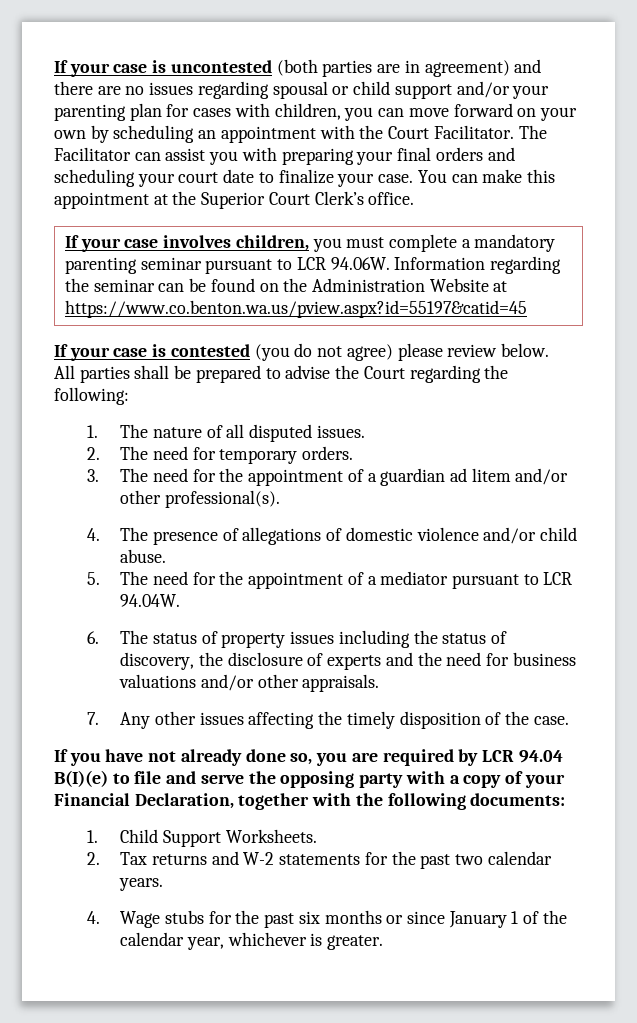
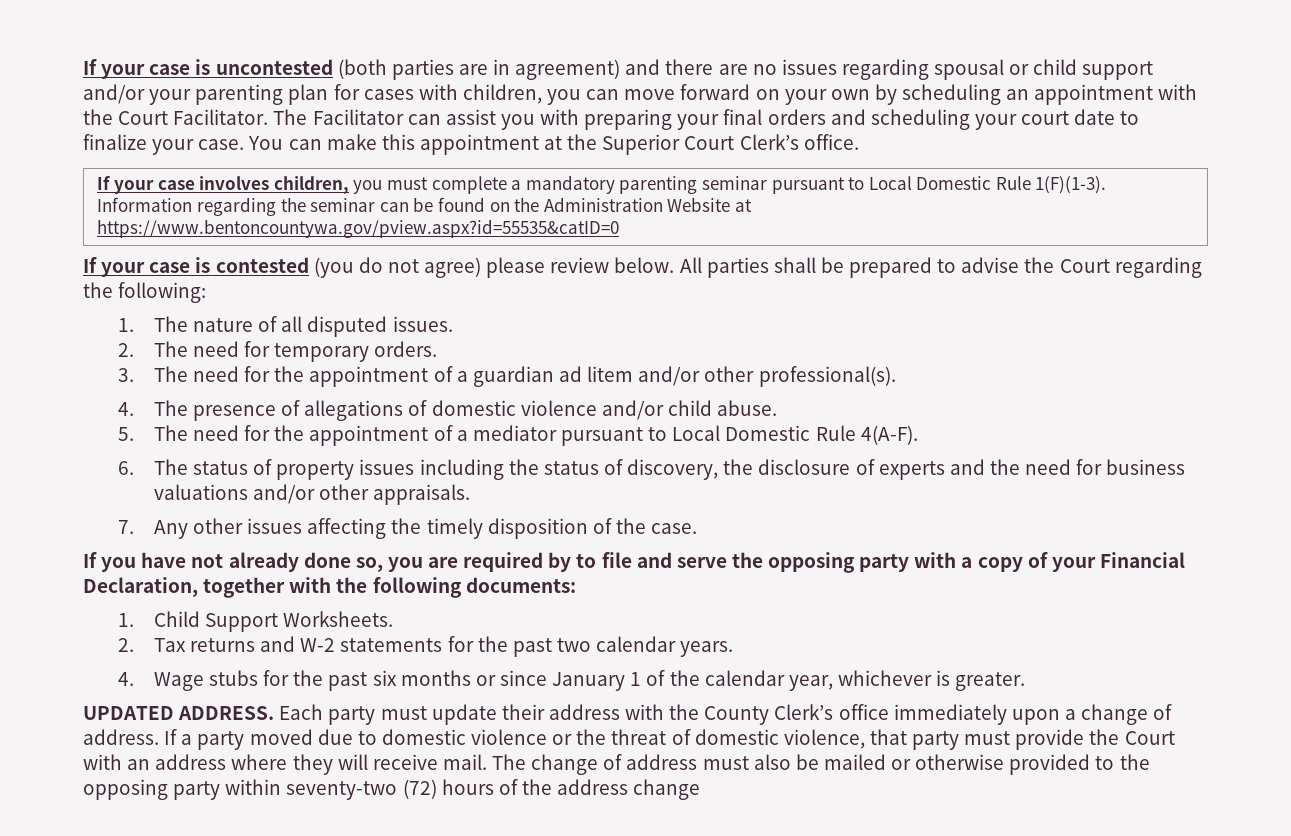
[296,257,390,270] LCR 94.06W. -> [868,176,1107,194] Local Domestic Rule 1(F)(1-3).
[64,300,527,318] https://www.co.benton.wa.us/pview.aspx?id=55197&catid=45 -> [97,219,620,238] https://www.bentoncountywa.gov/pview.aspx?id=55535&catID=0
(549, 350) // -> (675, 265) none
[543,572,573,585] [120,594,181,607] LCR 94.04W. -> [672,425,918,445] Local Domestic Rule 4(A-F).
[481,750,563,763] [54,770,108,787] LCR 94.04 B(I)(e) -> (572, 562) none
(384, 942) none -> [83,704,1173,725] [83,729,1175,750] [83,754,1150,775] [83,779,701,800] // UPDATED ADDRESS. Each party must update their address with the County Clerk’s office immediately upon a change of address. If a party moved due to domestic violence or the threat of domestic violence, that party must provide the Court with an address where they will receive mail. The change of address must also be mailed or otherwise provided to the opposing party within seventy-two (72) hours of the address change

